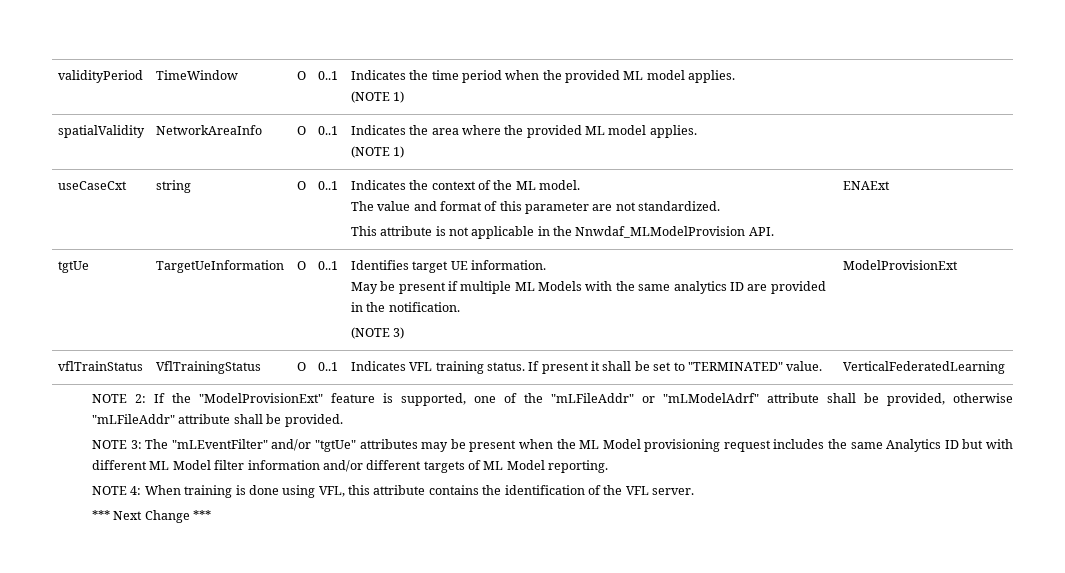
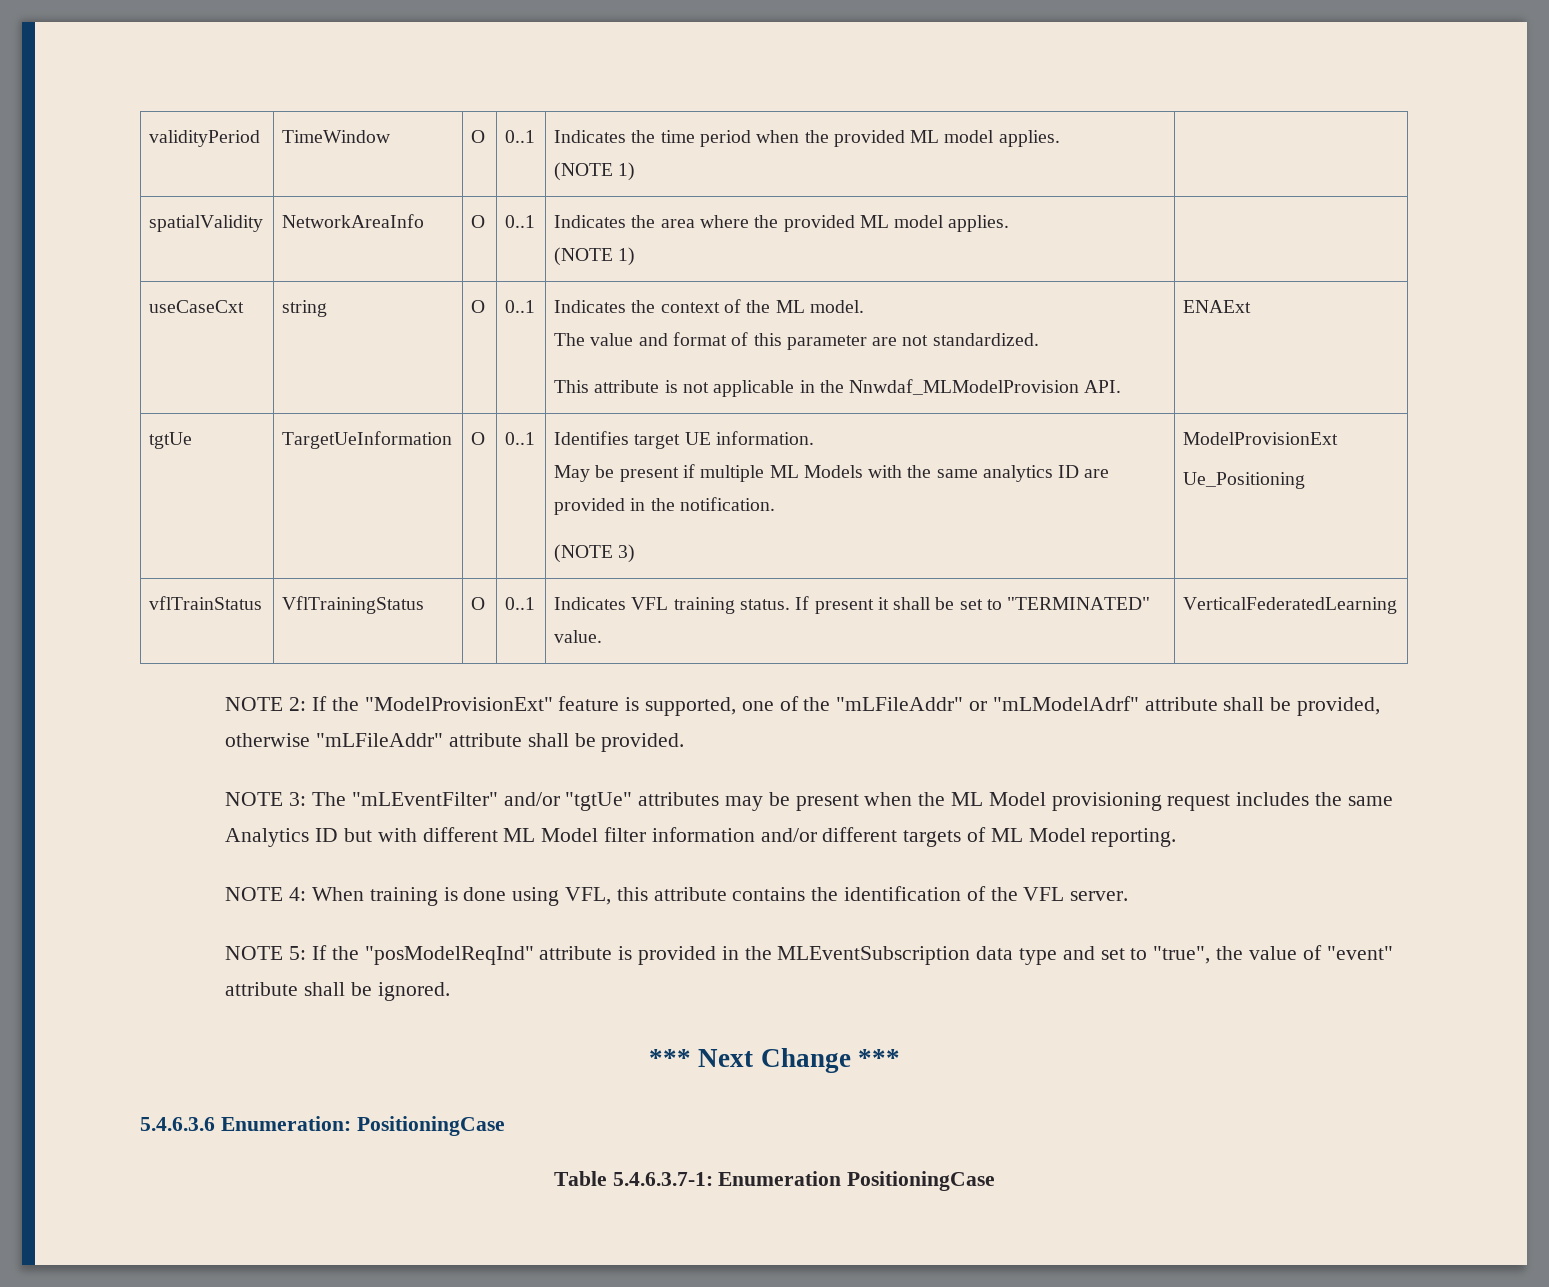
(958, 265) none -> [1183,472,1306,489] // Ue_Positioning
[92,510,212,523] *** Next Change *** -> [225,945,1393,965] [225,982,450,1001] [649,1048,900,1073] [140,1116,505,1136] [553,1171,996,1191] NOTE 5: If the "posModelReqInd" attribute is provided in the MLEventSubscription data type and set to "true", the value of "event" attribute shall be ignored. // *** Next Change *** // 5.4.6.3.6 Enumeration: PositioningCase // Table 5.4.6.3.7-1: Enumeration PositioningCase

